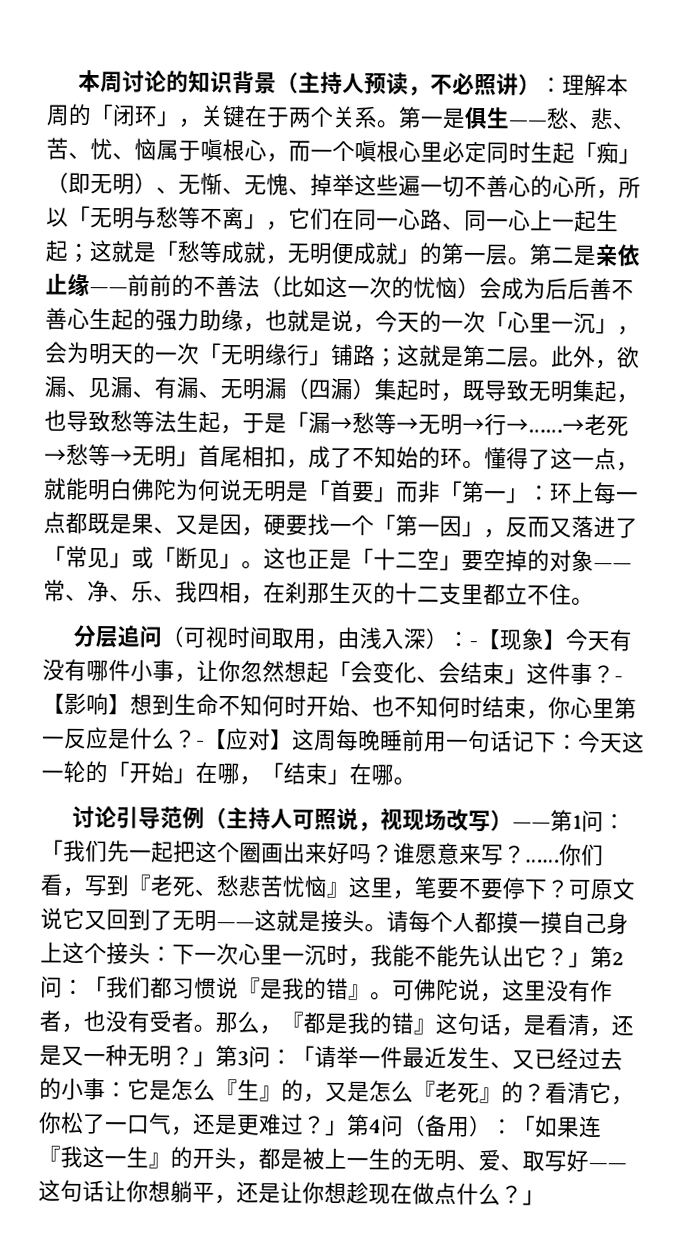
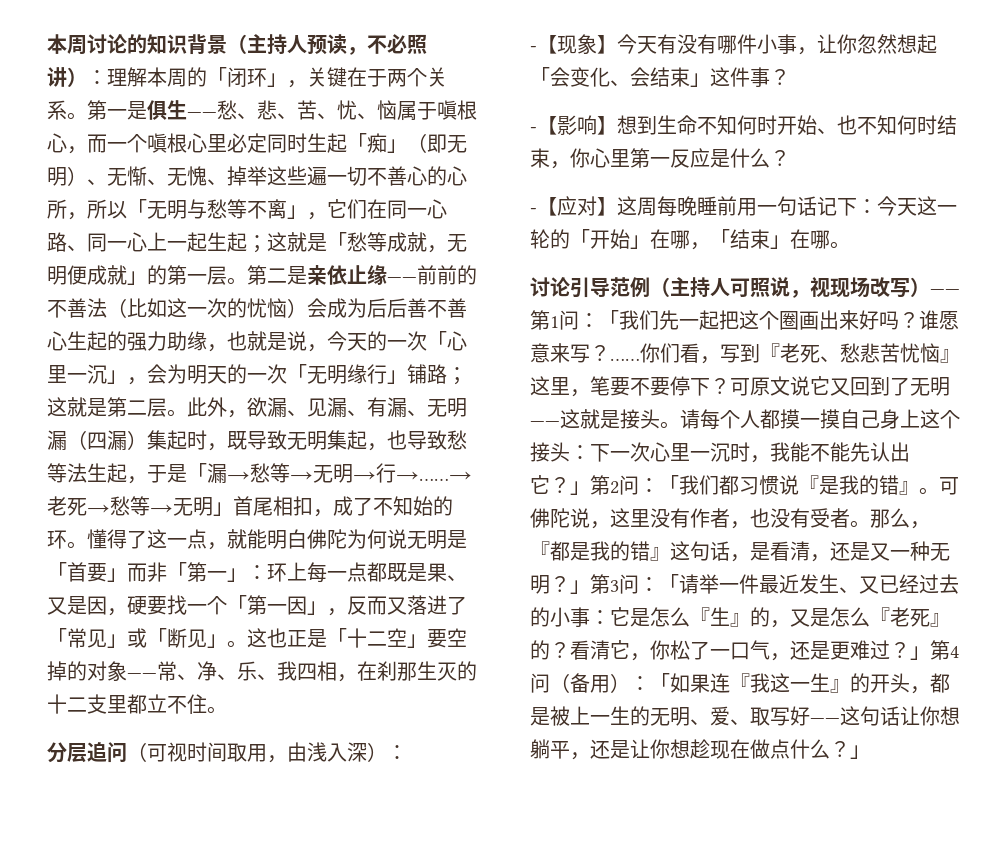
(470, 639) none -> (407, 752) //
(615, 674) none -> (790, 77) //
(197, 738) none -> (790, 158) //

